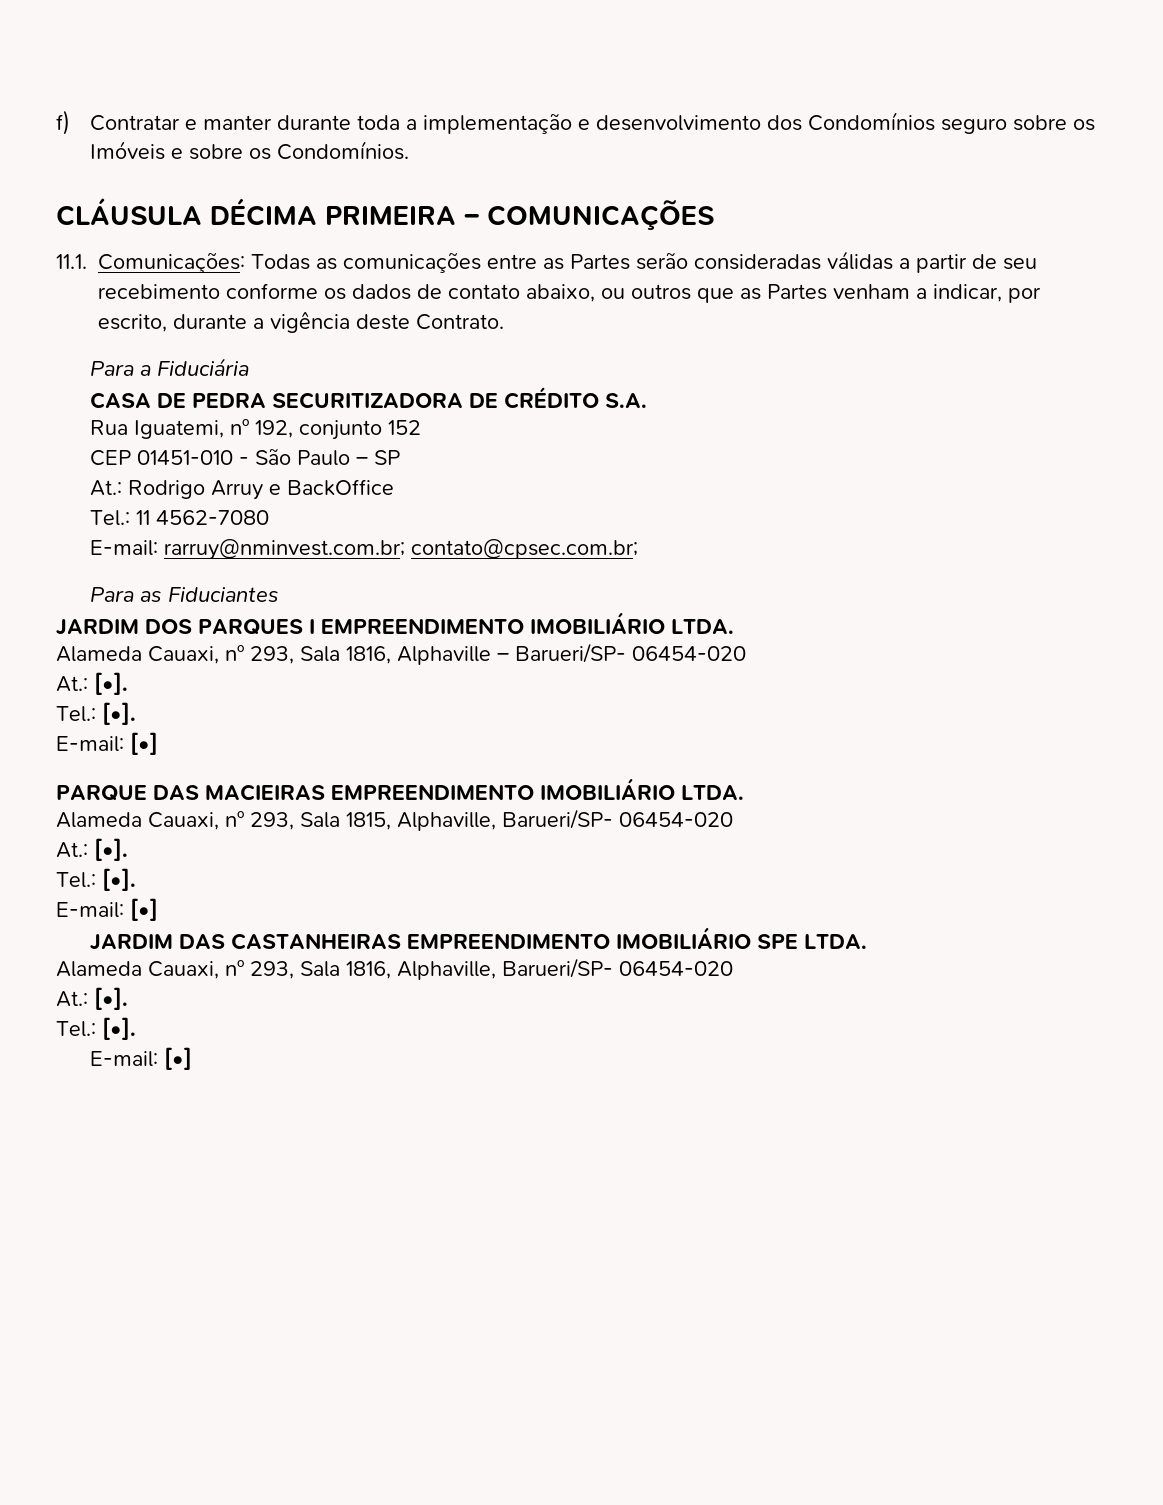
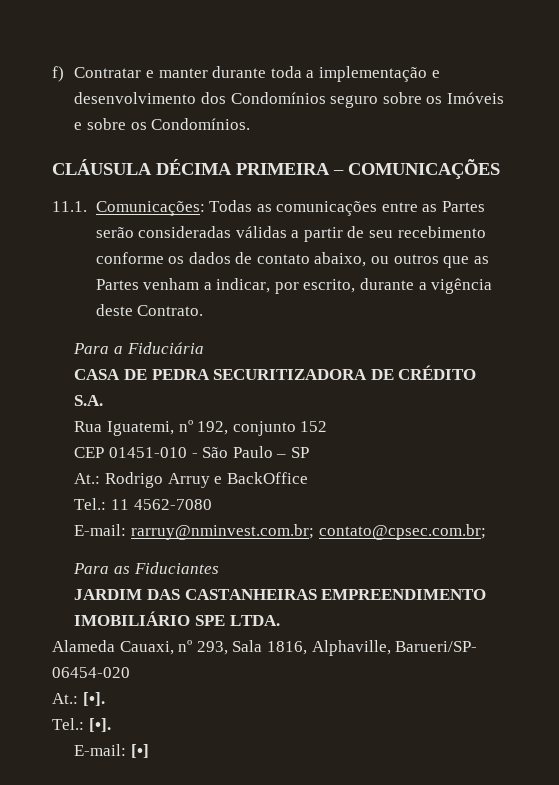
[56,612,734,636] [56,643,746,665] [56,672,128,695] [56,702,136,725] [56,732,158,755] [56,778,744,801] [56,809,733,831] [56,838,128,861] [56,868,136,891] [56,898,158,921] // JARDIM DOS PARQUES I EMPREENDIMENTO IMOBILIÁRIO LTDA. // Alameda Cauaxi, nº 293, Sala 1816, Alphaville – Barueri/SP- 06454-020 // At.: [•]. // Tel.: [•]. // E-mail: [•] // PARQUE DAS MACIEIRAS EMPREENDIMENTO IMOBILIÁRIO LTDA. // Alameda Cauaxi, nº 293, Sala 1815, Alphaville, Barueri/SP- 06454-020 // At.: [•]. // Tel.: [•]. // E-mail: [•] -> (219, 568) none

